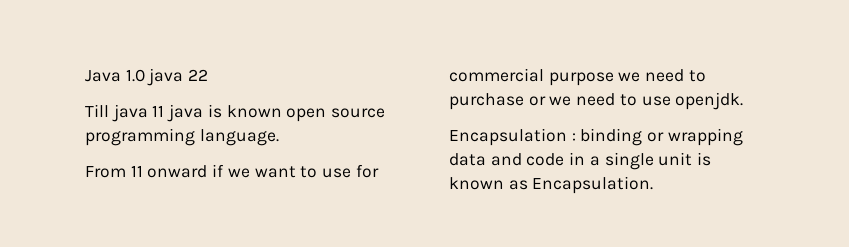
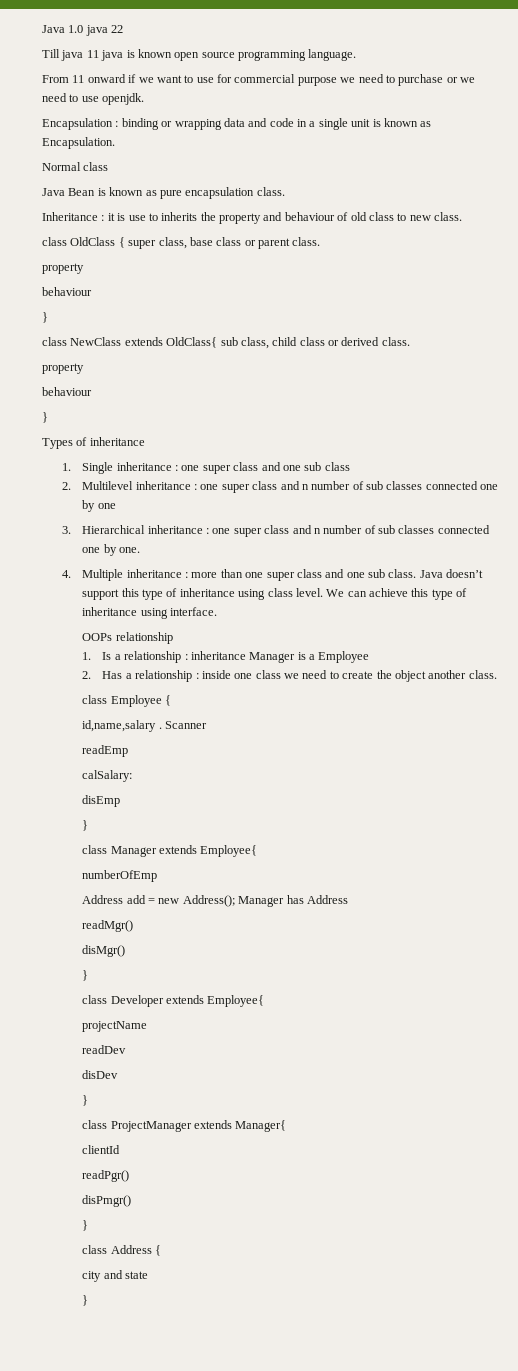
(654, 185) none -> [42,162,109,171] [42,187,285,199] [42,212,462,224] [42,237,321,249] [42,263,84,274] [42,287,92,296] [42,312,48,323] [42,337,410,349] [42,363,84,374] [42,387,92,396] [42,412,48,423] [42,437,145,449] [62,462,350,474] [62,481,499,493] [82,500,116,512] [62,525,490,537] [82,544,141,556] [62,569,484,581] [82,588,468,600] [82,607,218,619] [82,632,173,644] [82,651,370,663] [82,670,497,682] [82,695,172,707] [82,720,208,732] [82,745,129,757] [82,770,133,782] [82,795,121,807] [82,820,89,831] [82,845,258,857] [82,870,158,882] [82,895,348,907] [82,920,134,932] [82,945,126,957] [82,970,89,981] [82,995,265,1007] [82,1021,148,1032] [82,1045,127,1054] [82,1070,119,1079] [82,1095,89,1106] [82,1120,287,1132] [82,1145,121,1154] [82,1170,130,1182] [82,1195,132,1207] [82,1220,89,1231] [82,1245,162,1256] [82,1270,149,1282] [82,1295,89,1306] // Normal class // Java Bean is known as pure encapsulation class. // Inheritance : it is use to inherits the property and behaviour of old class to new class. // class OldClass { super class, base class or parent class. // property // behaviour // } // class NewClass extends OldClass{ sub class, child class or derived class. // property // behaviour // } // Types of inheritance // 1. Single inheritance : one super class and one sub class // 2. Multilevel inheritance : one super class and n number of sub classes connected one by one // 3. Hierarchical inheritance : one super class and n number of sub classes connected one by one. // 4. Multiple inheritance : more than one super class and one sub class. Java doesn’t support this type of inheritance using class level. We can achieve this type of inheritance using interface. // OOPs relationship // 1. Is a relationship : inheritance Manager is a Employee // 2. Has a relationship : inside one class we need to create the object another class. // class Employee { // id,name,salary . Scanner // readEmp // calSalary: // disEmp // } // class Manager extends Employee{ // numberOfEmp // Address add = new Address(); Manager has Address // readMgr() // disMgr() // } // class Developer extends Employee{ // projectName // readDev // disDev // } // class ProjectManager extends Manager{ // clientId // readPgr() // disPmgr() // } // class Address { // city and state // }

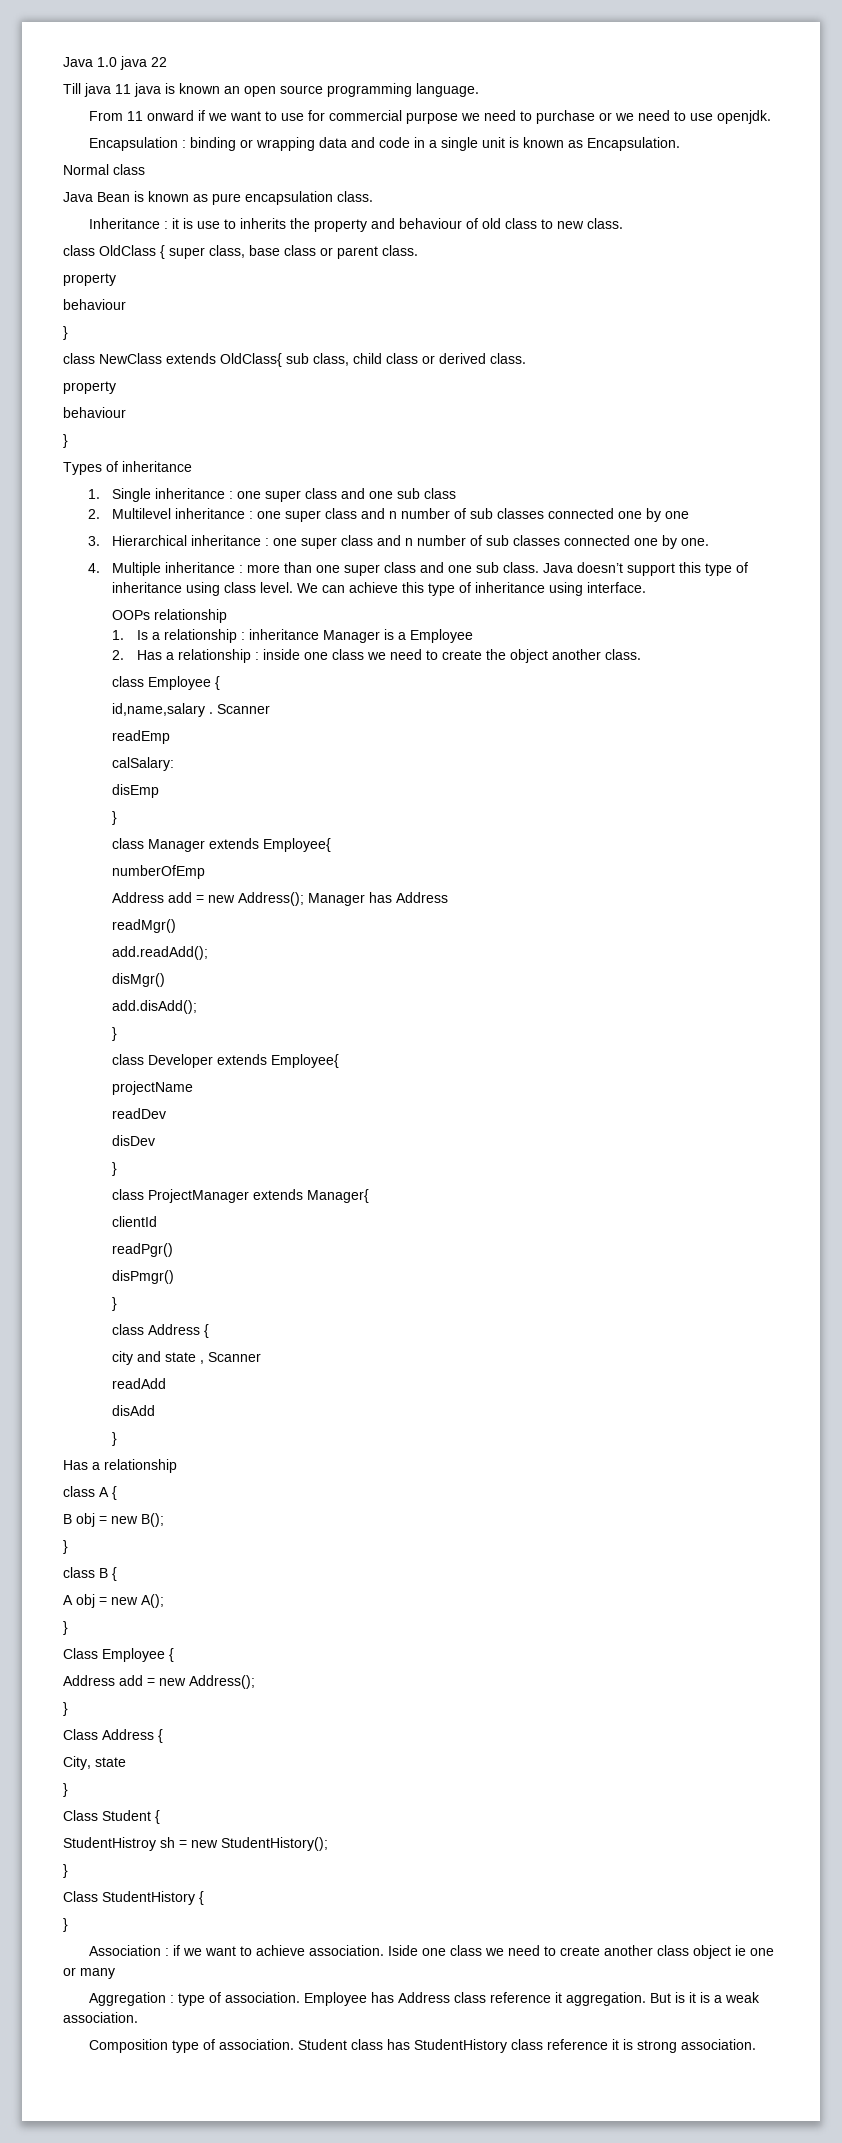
(172, 53) none -> [224,86,240,94] an
(134, 926) none -> [112,946,209,960] // add.readAdd();
(126, 951) none -> [112,1000,198,1014] // add.disAdd();
[82,1295,89,1306] // } -> [200,1352,262,1364] [112,1378,167,1389] [112,1405,156,1416] [112,1432,118,1446] [63,1459,177,1473] [63,1486,117,1500] [63,1513,164,1527] [63,1540,68,1554] [63,1567,117,1581] [63,1594,164,1608] [63,1621,68,1635] [63,1648,174,1662] [63,1675,255,1689] [63,1702,68,1716] [63,1729,163,1743] [63,1756,126,1770] [63,1783,68,1797] [63,1810,160,1824] [63,1837,328,1851] [63,1864,68,1878] [63,1891,204,1905] [63,1918,68,1932] [88,1945,774,1959] [63,1967,115,1979] [88,1992,760,2006] [63,2012,138,2023] [88,2039,756,2053] , Scanner // readAdd // disAdd // } // Has a relationship // class A { // B obj = new B(); // } // class B { // A obj = new A(); // } // Class Employee { // Address add = new Address(); // } // Class Address { // City, state // } // Class Student { // StudentHistroy sh = new StudentHistory(); // } // Class StudentHistory { // } // Association : if we want to achieve association. Iside one class we need to create another class object ie one or many // Aggregation : type of association. Employee has Address class reference it aggregation. But is it is a weak association. // Composition type of association. Student class has StudentHistory class reference it is strong association.

